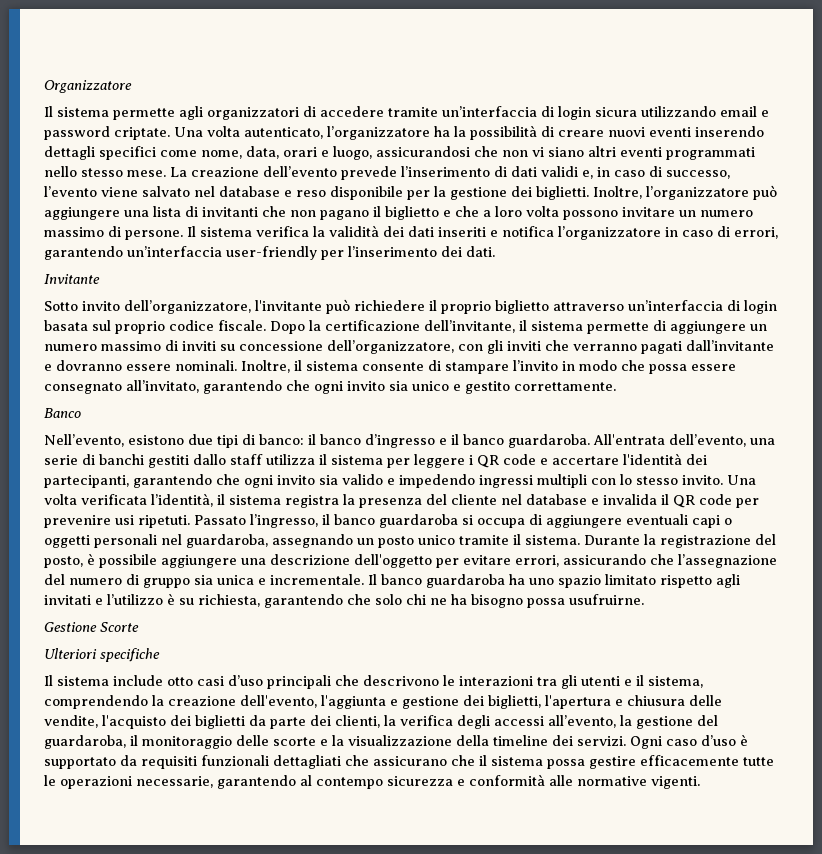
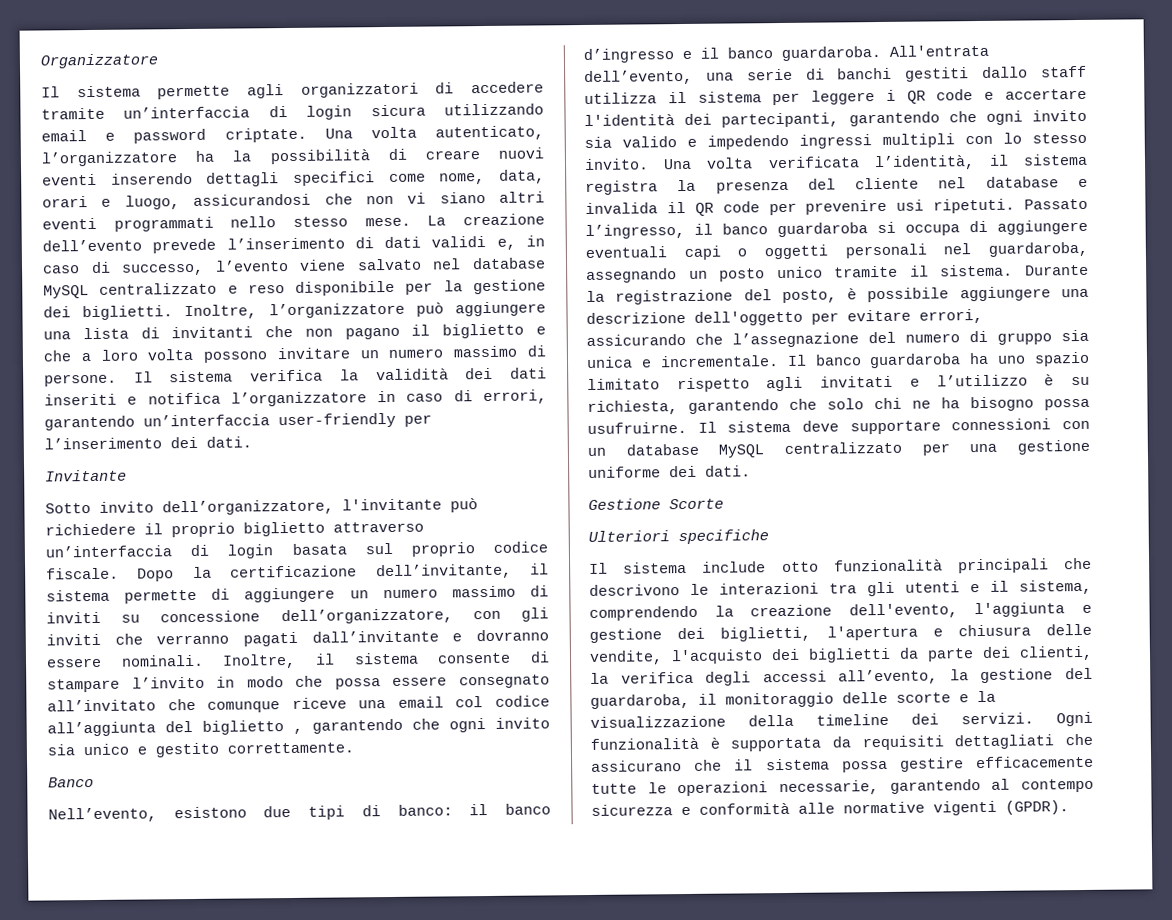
(280, 191) none -> [43,282,218,299] MySQL centralizzato
[126,380,199,393] all’invitato, -> [47,695,550,713] [47,720,303,737] all’invitato che comunque riceve una email col codice all’aggiunta del biglietto ,
(644, 599) none -> [697,418,1090,435] [587,439,1090,458] [588,465,751,478] Il sistema deve supportare connessioni con un database MySQL centralizzato per una gestione uniforme dei dati.
[197,675,263,686] casi d’uso -> [833,559,943,572] funzionalità
[666,734,748,746] [44,757,116,769] caso d’uso è supportato -> [590,737,822,752] funzionalità è supportata
[201,755,269,766] funzionali -> (944, 743) none
[651,776,700,789] vigenti. -> [933,800,1069,816] vigenti (GPDR).

